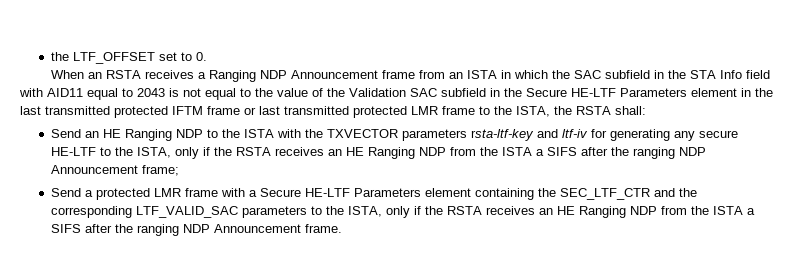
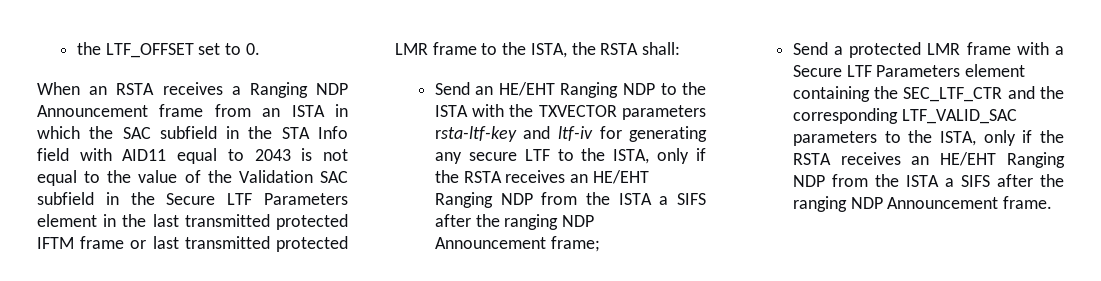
[571,88,616,97] HE-LTF -> [227,193,253,205] LTF
[102,129,121,138] HE -> [498,82,555,96] HE/EHT
[50,147,364,159] HE-LTF to the ISTA, only if the RSTA receives an HE -> [524,148,706,164] [434,170,649,184] LTF to the ISTA, only if the RSTA receives an HE/EHT
[304,188,350,197] HE-LTF -> [846,65,872,77] LTF
[556,206,575,215] HE -> [940,152,997,166] HE/EHT

